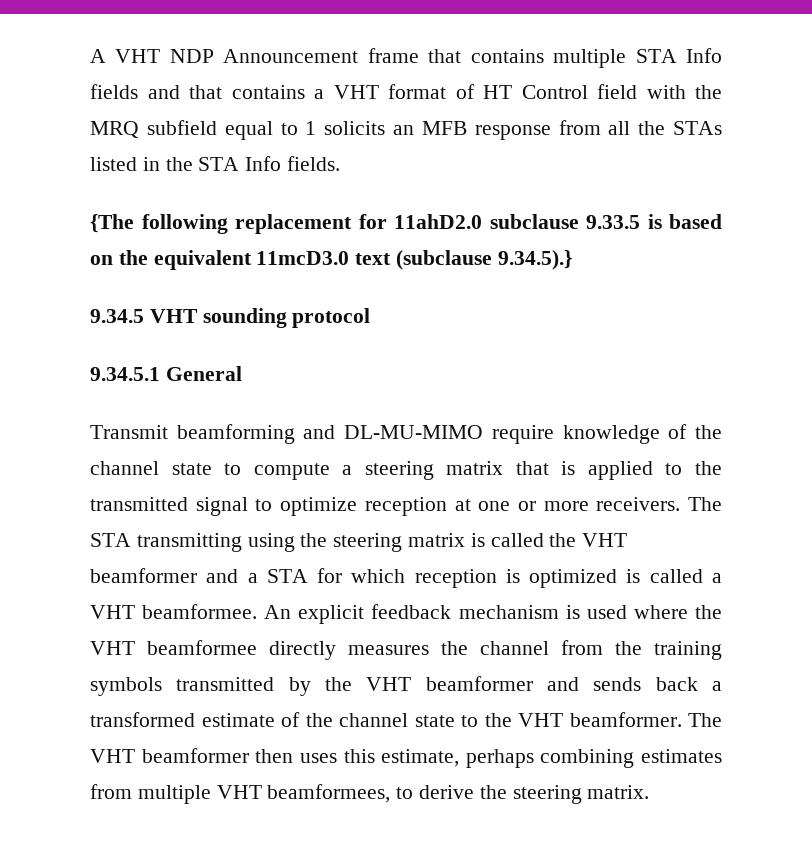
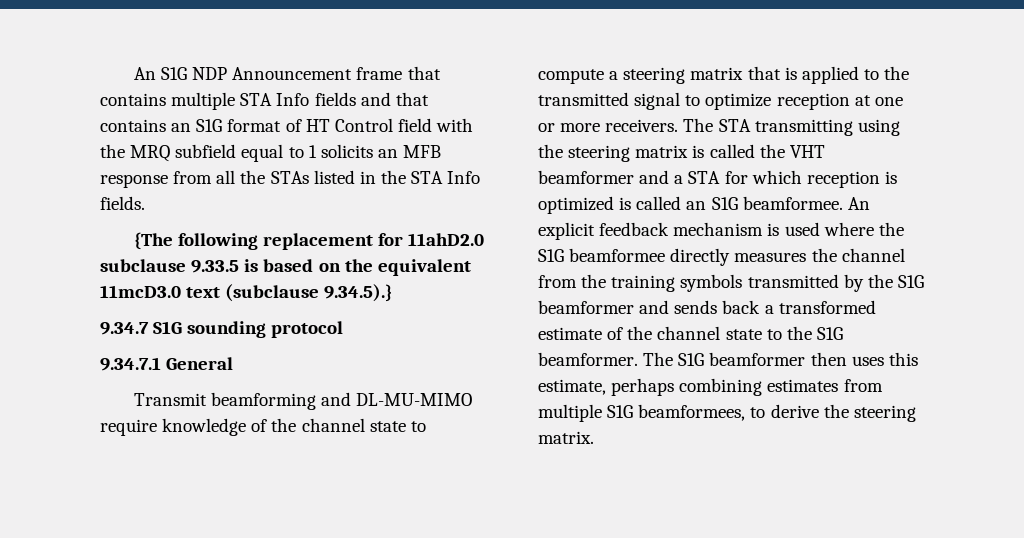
[90,49,161,63] A VHT -> [133,67,188,80] An S1G
[314,85,379,99] a VHT -> [171,119,223,132] an S1G
[90,309,198,323] 9.34.5 VHT -> [100,321,183,335] 9.34.7 S1G
[90,367,160,381] 9.34.5.1 -> [100,357,161,371] 9.34.7.1
[711,573,722,583] [90,605,135,619] a VHT -> [686,197,738,210] an S1G
[90,641,135,655] VHT -> [538,249,564,262] S1G
[366,677,412,691] VHT -> [897,275,924,288] S1G
[518,713,563,727] VHT -> [816,327,843,340] S1G
[90,749,135,763] VHT -> [678,353,705,366] S1G
[216,785,262,799] VHT -> [607,405,634,418] S1G

